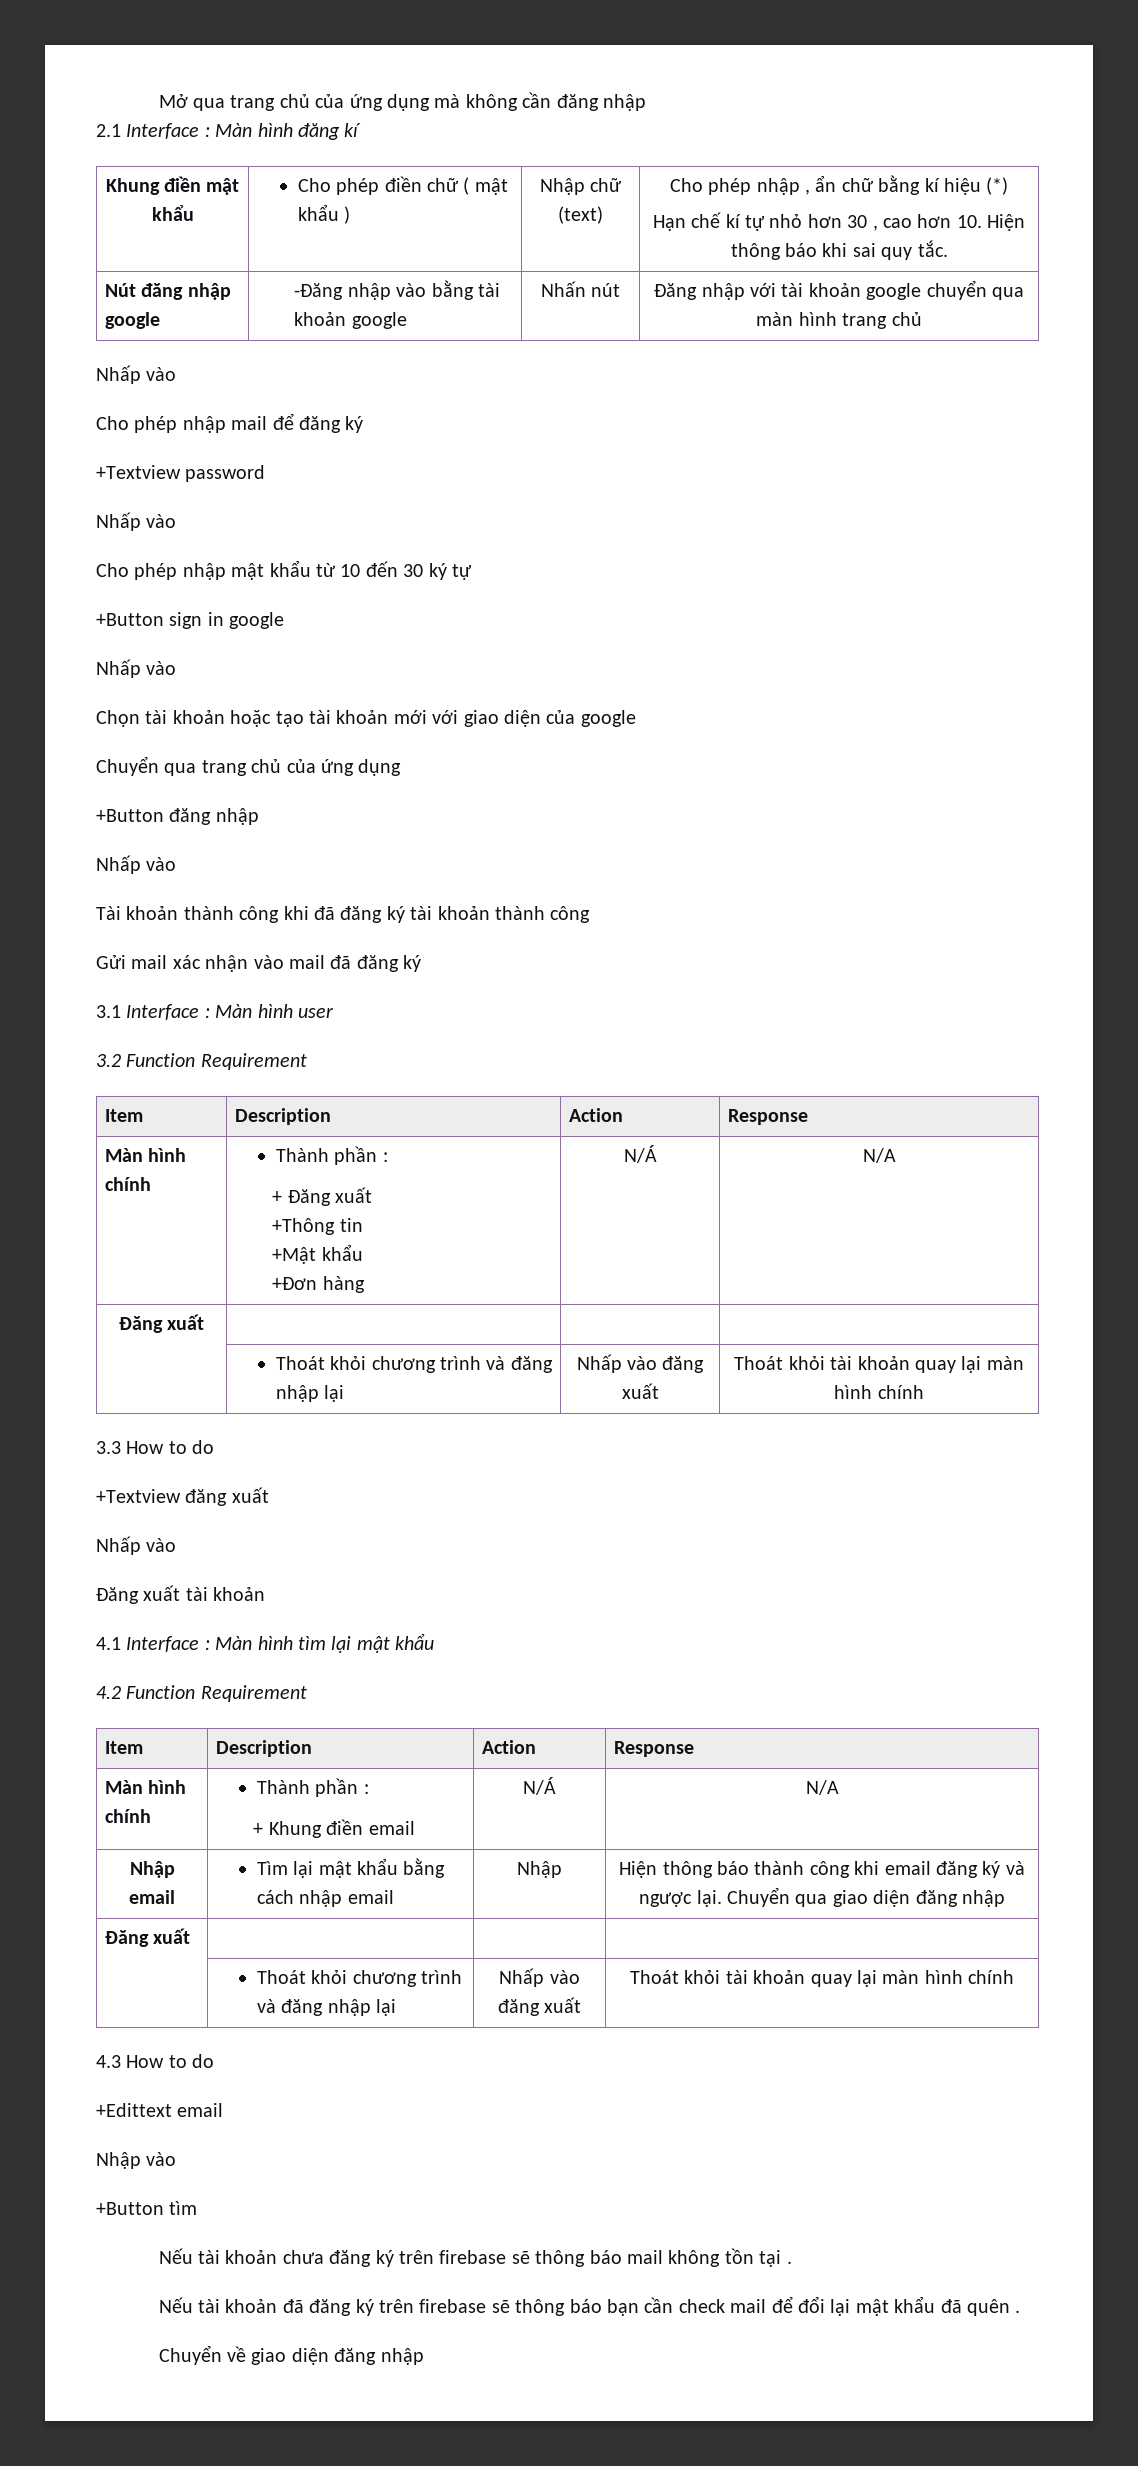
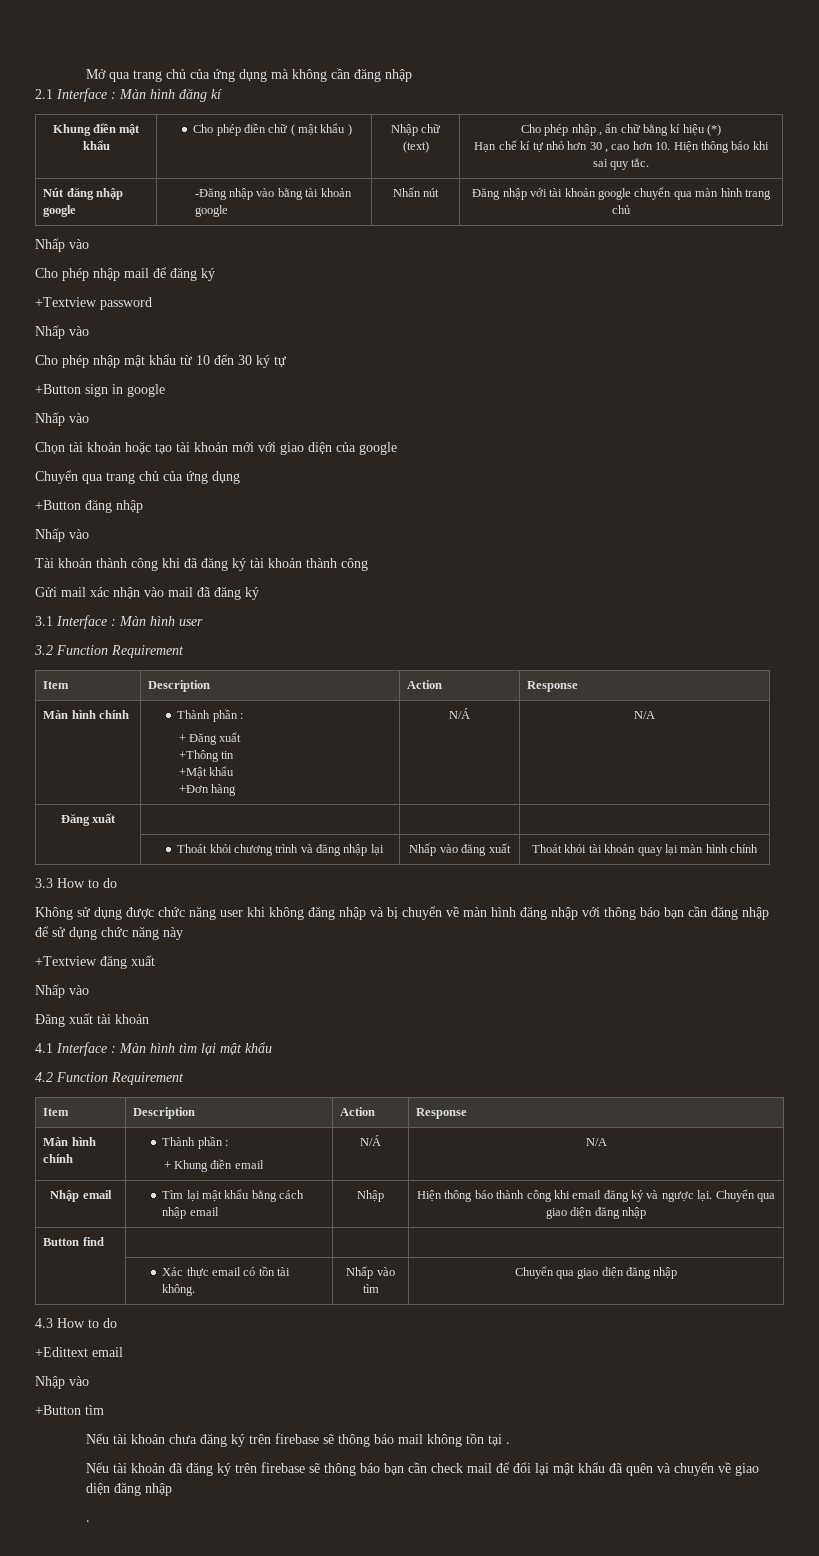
(215, 1447) none -> [35,906,769,920] [35,926,183,940] // Không sử dụng được chức năng user khi không đăng nhập và bị chuyển về màn hình đăng nhập với thông báo bạn cần đăng nhập để sử dụng chức năng này
[104,1928,191,1947] [256,1970,462,1987] [256,1999,396,2016] [499,1968,580,1987] [497,1997,582,2016] [629,1970,1015,1987] Đăng xuất | | | // | Thoát khỏi chương trình và đăng nhập lại | Nhấp vào đăng xuất | Thoát khỏi tài khoản quay lại màn hình chính -> [43,1237,104,1246] [162,1266,291,1279] [162,1284,196,1296] [346,1266,395,1279] [362,1284,379,1293] [514,1266,678,1279] Button find | | | // | Xác thực email có tồn tài không. | Nhấp vào tìm | Chuyển qua giao diện đăng nhập
[1015,2310,1021,2313] [158,2345,222,2365] . // Chuyển -> [656,1462,714,1476] và chuyển
(424, 2356) none -> [85,1520,90,1522] // .

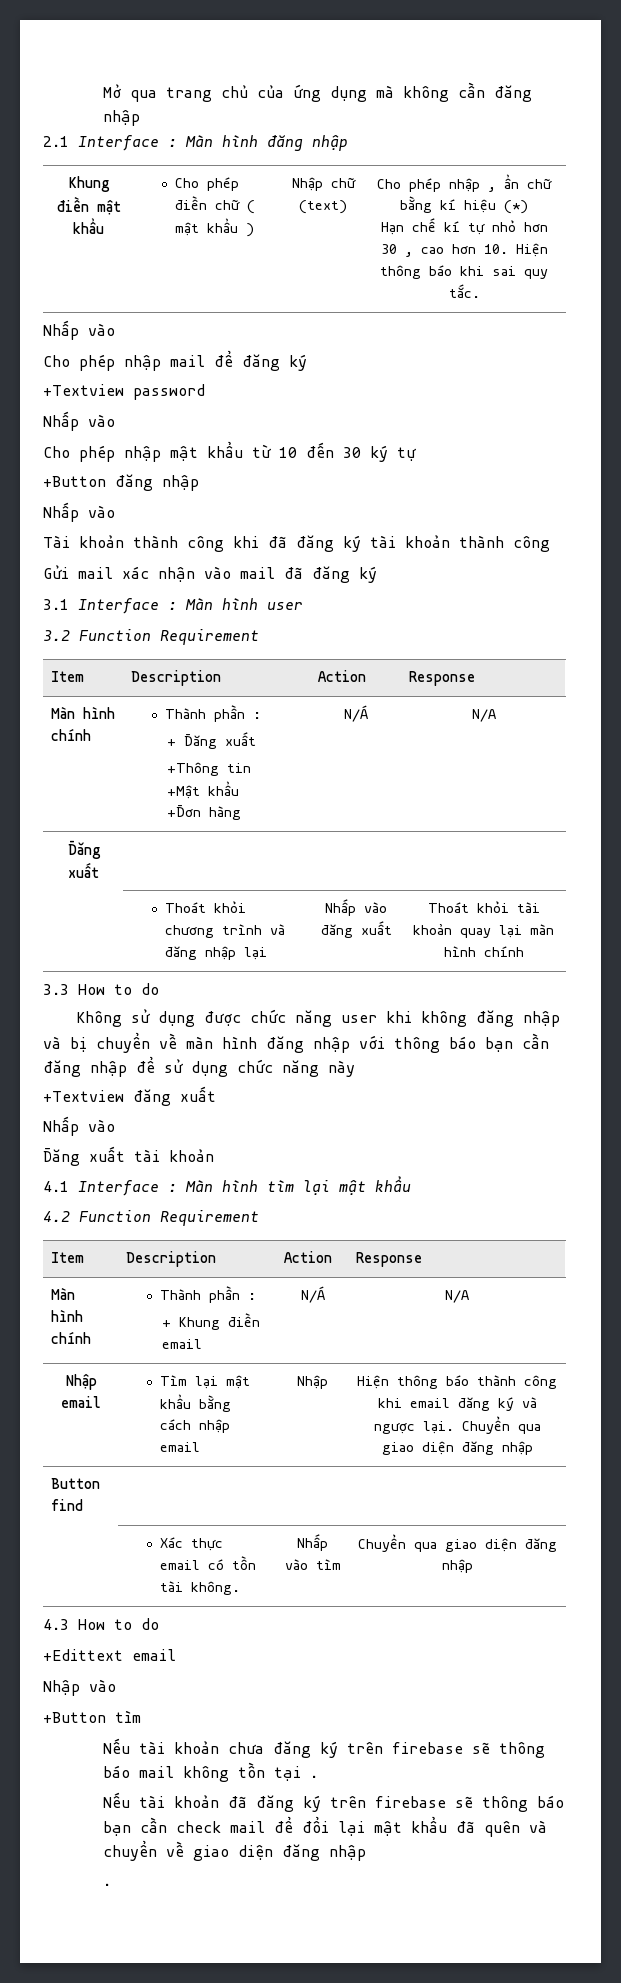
[211,89,222,99] kí -> [312,135,348,151] nhập
[43,187,123,200] [43,205,77,217] [194,188,352,200] [194,205,228,217] [392,187,440,197] [472,187,771,200] [612,205,632,214] // Nút đăng nhập google | -Đăng nhập vào bằng tài khoản google | Nhấn nút | Đăng nhập với tài khoản google chuyển qua màn hình trang chủ -> (480, 291) none
[35,384,165,397] [35,412,89,426] [35,441,397,455] [35,470,240,484] // +Button sign in google // Nhấp vào // Chọn tài khoản hoặc tạo tài khoản mới với giao diện của google // Chuyển qua trang chủ của ứng dụng -> (417, 454) none

